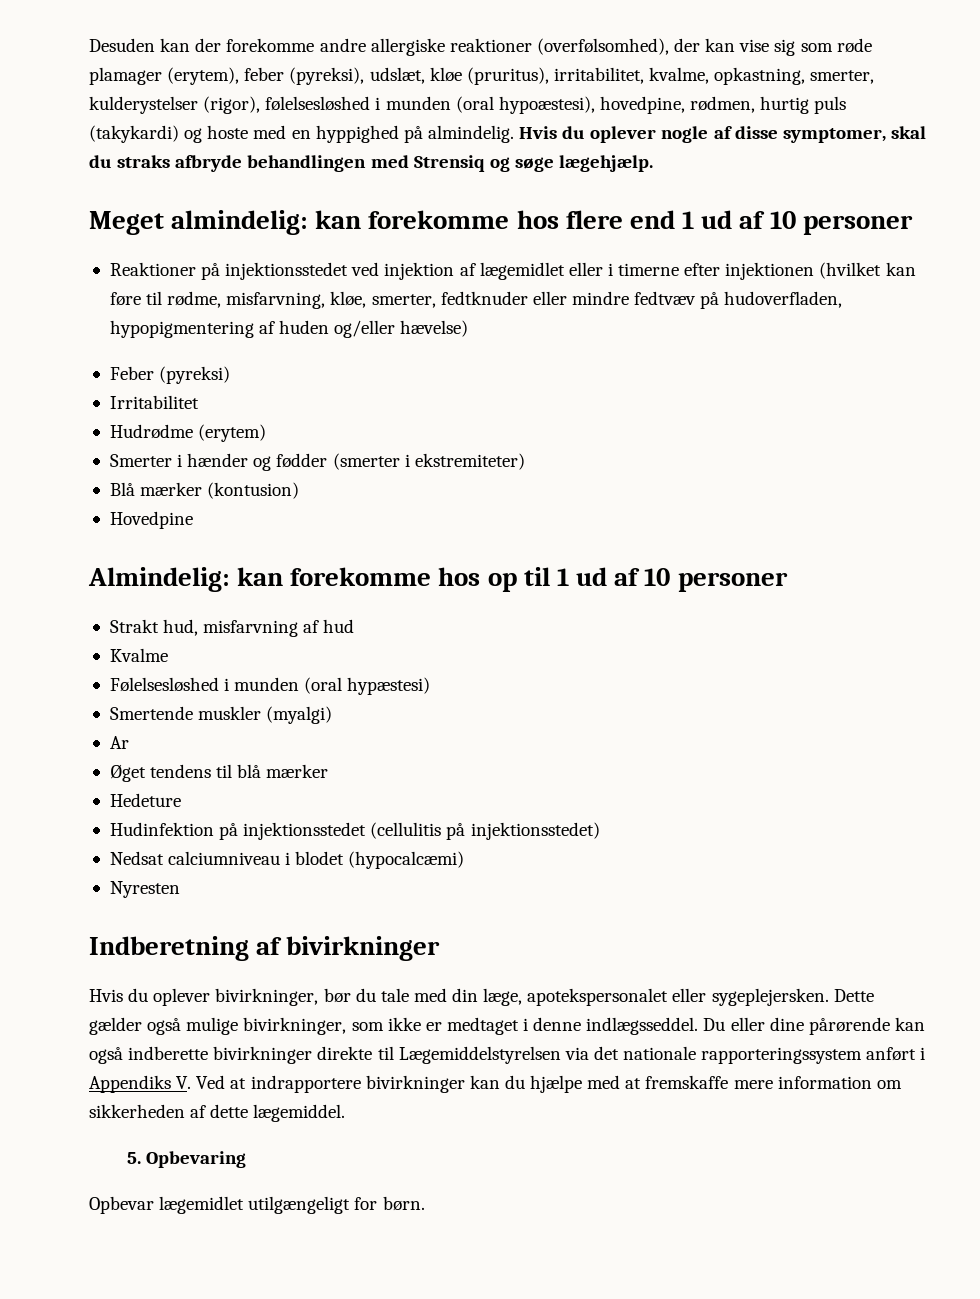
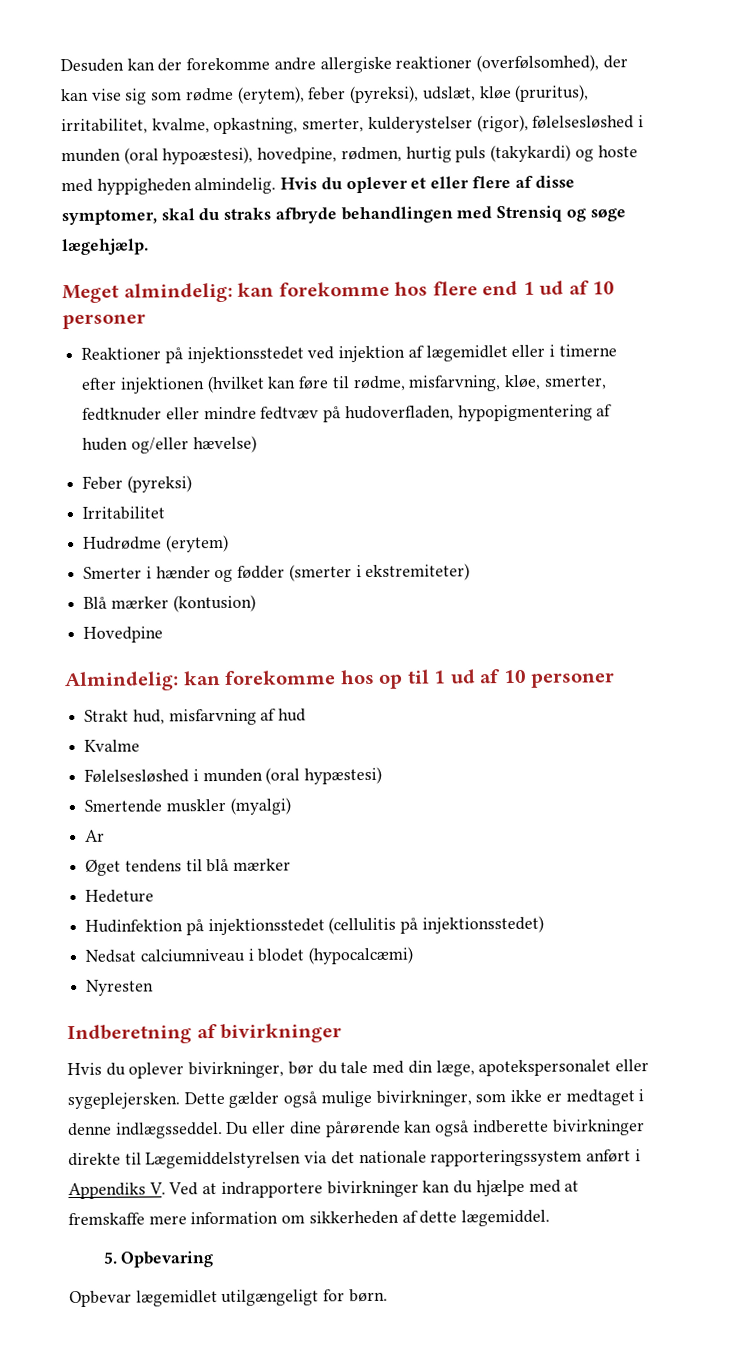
[836,38,872,53] [89,67,162,85] røde plamager -> [184,87,234,102] rødme
[291,125,423,143] en hyppighed på -> [96,178,192,195] hyppigheden
[661,126,709,143] nogle -> [410,176,511,189] et eller flere

